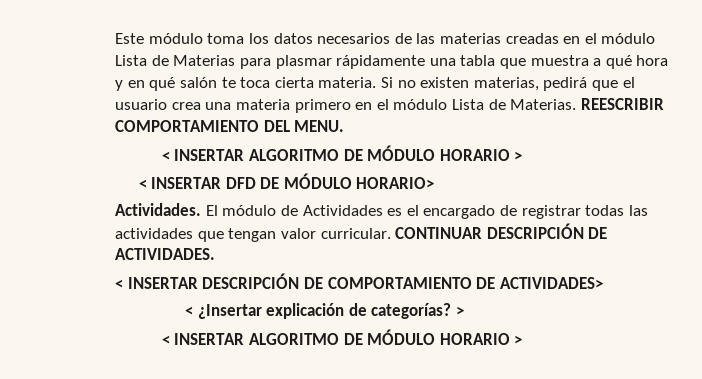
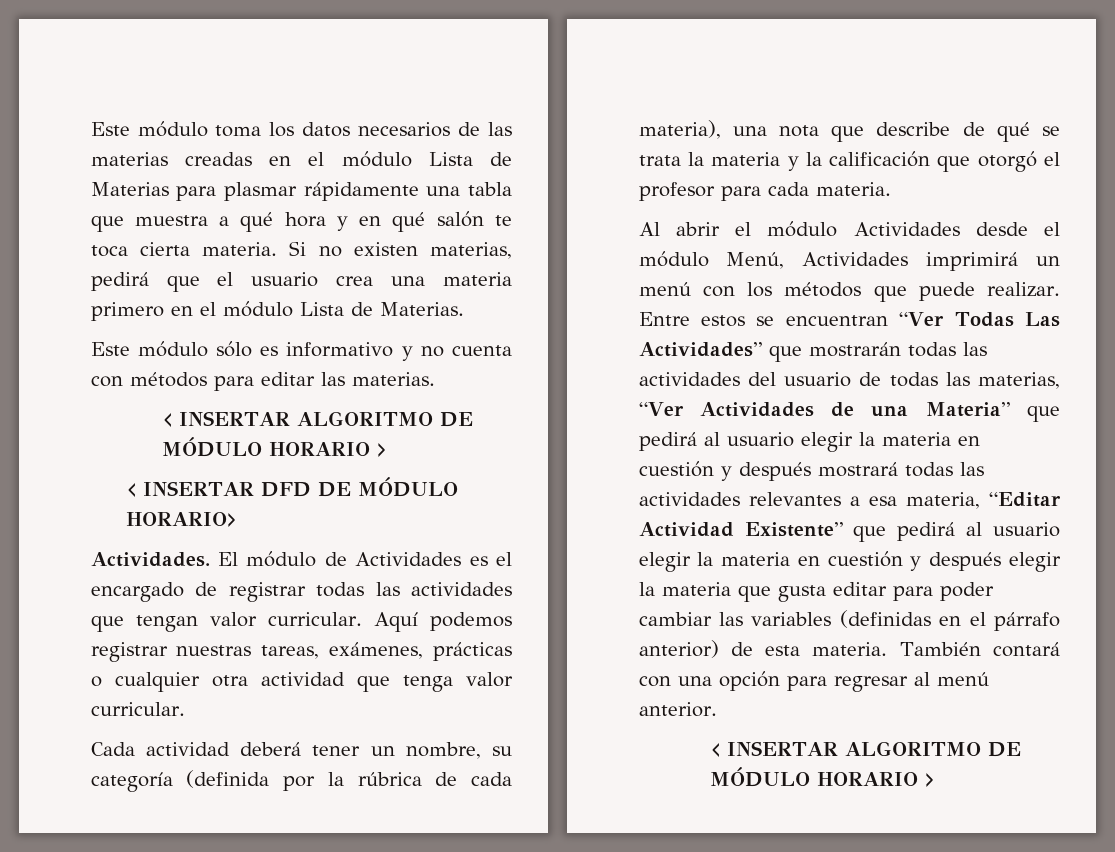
[580,98,664,110] [115,120,345,132] REESCRIBIR COMPORTAMIENTO DEL MENU. -> [90,341,512,361] [90,372,435,391] // Este módulo sólo es informativo y no cuenta con métodos para editar las materias.
[395,223,608,239] [115,248,216,260] [115,273,603,289] [185,303,465,319] CONTINUAR DESCRIPCIÓN DE ACTIVIDADES. // < INSERTAR DESCRIPCIÓN DE COMPORTAMIENTO DE ACTIVIDADES> // < ¿Insertar explicación de categorías? > -> [373,612,512,632] [90,642,512,662] [90,672,513,692] [90,702,185,716] [90,742,512,759] [90,770,512,792] [638,120,1060,142] [638,151,1060,172] [638,182,891,201] [638,221,1060,237] [638,251,1060,271] [638,282,1061,302] [638,312,1060,327] [638,342,987,362] [638,372,1060,389] [638,402,1060,422] [638,432,980,452] [638,461,984,481] [638,492,1061,509] [638,522,1060,542] [638,551,1061,572] [638,582,994,602] [638,610,1060,631] [638,640,1060,658] [638,671,989,692] [638,702,717,717] Aquí podemos registrar nuestras tareas, exámenes, prácticas o cualquier otra actividad que tenga valor curricular. // Cada actividad deberá tener un nombre, su categoría (definida por la rúbrica de cada materia), una nota que describe de qué se trata la materia y la calificación que otorgó el profesor para cada materia. // Al abrir el módulo Actividades desde el módulo Menú, Actividades imprimirá un menú con los métodos que puede realizar. Entre estos se encuentran “Ver Todas Las Actividades” que mostrarán todas las actividades del usuario de todas las materias, “Ver Actividades de una Materia” que pedirá al usuario elegir la materia en cuestión y después mostrará todas las actividades relevantes a esa materia, “Editar Actividad Existente” que pedirá al usuario elegir la materia en cuestión y después elegir la materia que gusta editar para poder cambiar las variables (definidas en el párrafo anterior) de esta materia. También contará con una opción para regresar al menú anterior.

